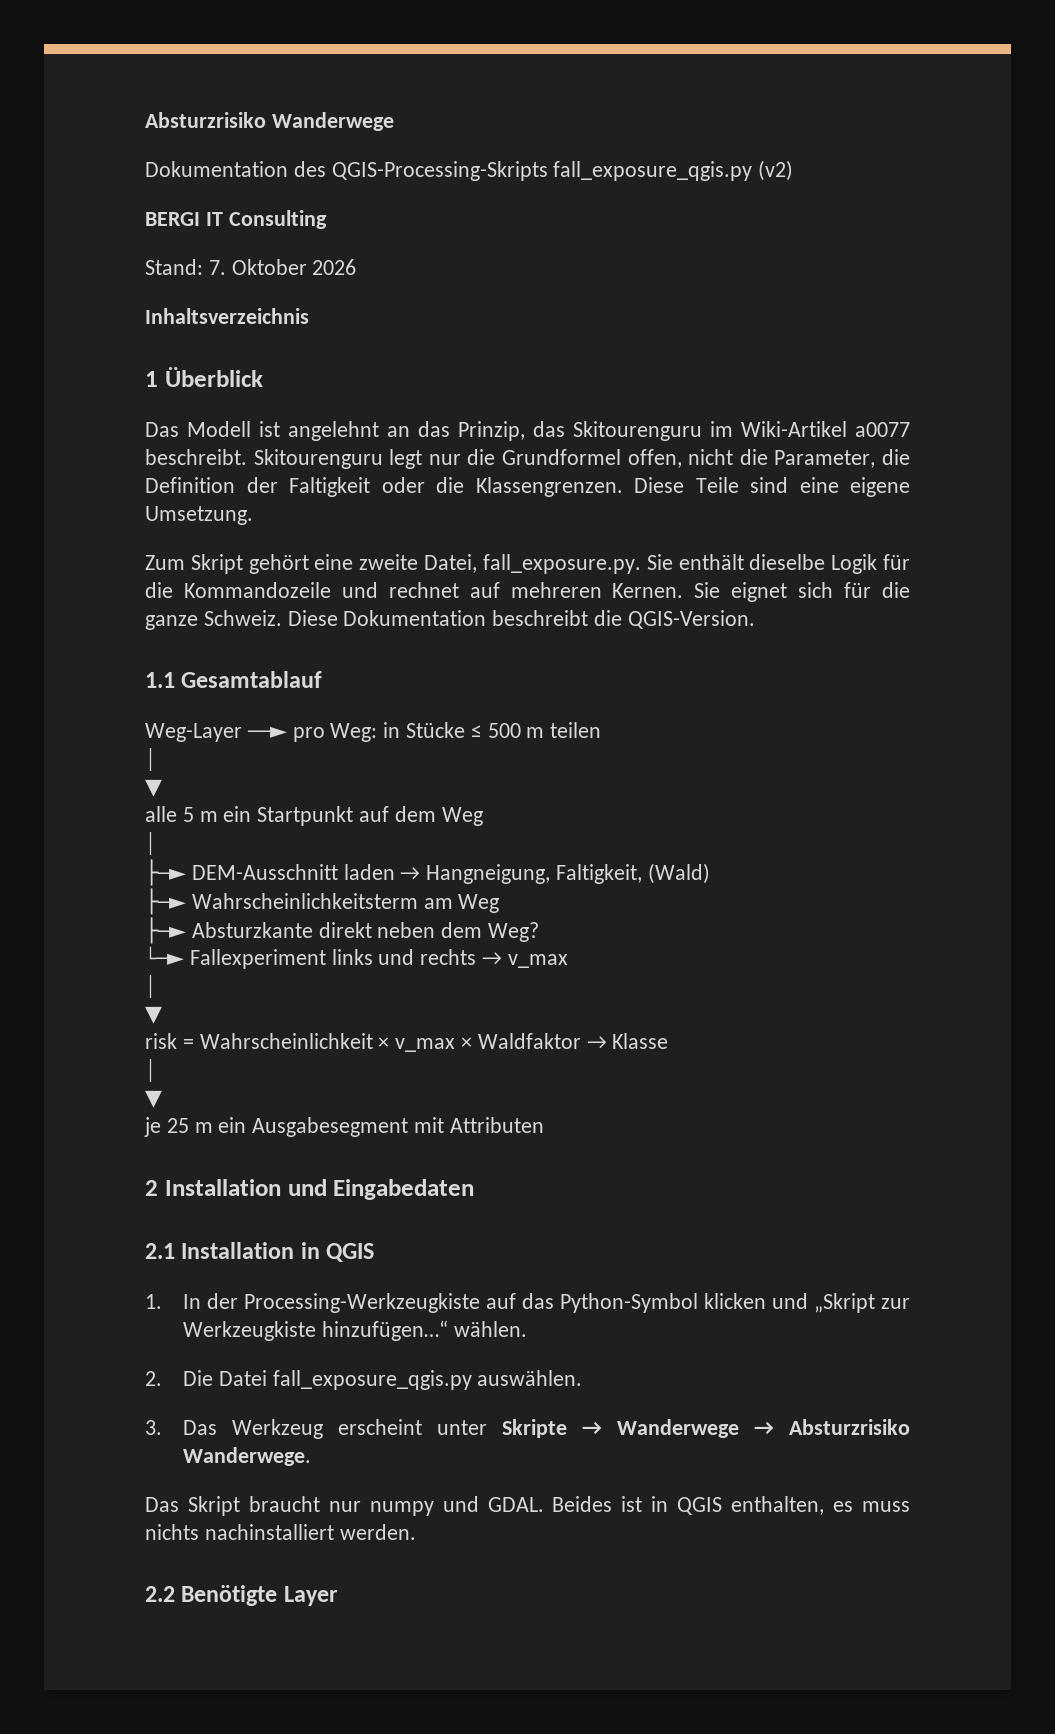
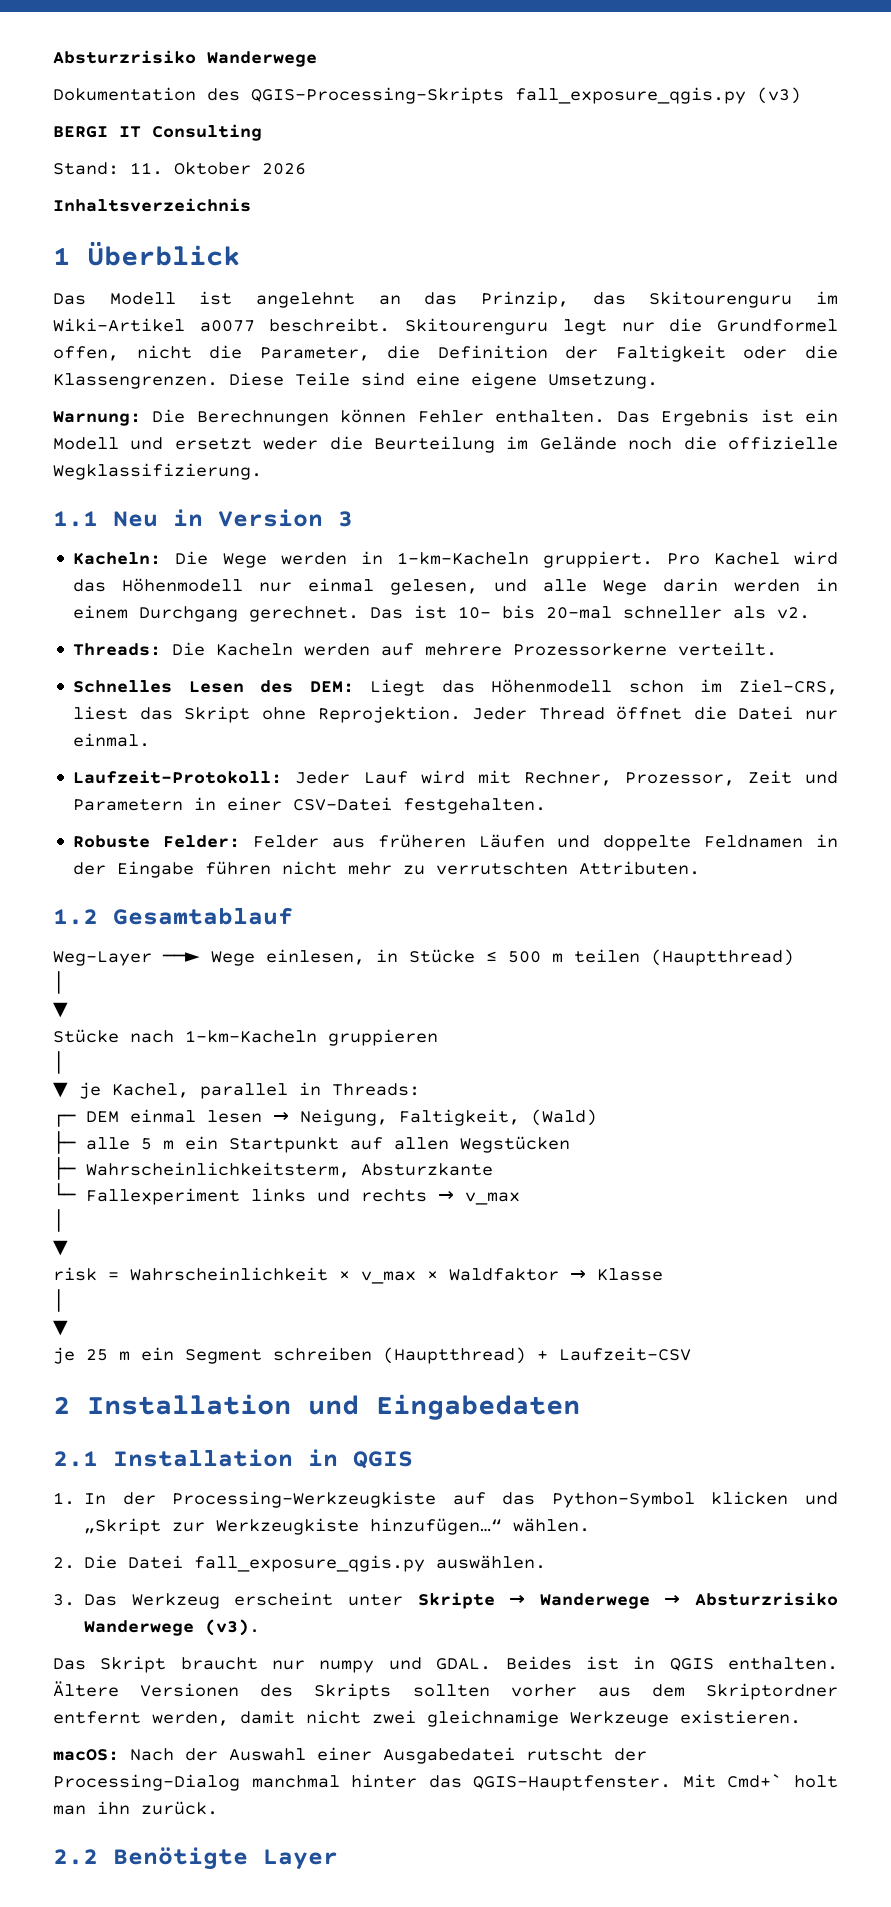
[758,160,794,181] (v2) -> [757,87,801,104] (v3)
[208,260,226,275] 7. -> [130,162,163,175] 11.
[145,554,911,574] [145,582,910,602] [145,610,755,630] [145,672,175,688] Zum Skript gehört eine zweite Datei, fall_exposure.py. Sie enthält dieselbe Logik für die Kommandozeile und rechnet auf mehreren Kernen. Sie eignet sich für die ganze Schweiz. Diese Dokumentation beschreibt die QGIS-Version. // 1.1 -> [53,409,839,426] [53,436,838,453] [53,463,262,480] [53,509,353,527] [73,551,838,568] [73,578,838,595] [73,605,811,622] [73,642,778,656] [73,679,838,696] [73,706,839,723] [73,733,151,747] [73,770,838,786] [73,797,547,814] [73,834,839,851] [73,861,701,878] [53,909,98,925] Warnung: Die Berechnungen können Fehler enthalten. Das Ergebnis ist ein Modell und ersetzt weder die Beurteilung im Gelände noch die offizielle Wegklassifizierung. // 1.1 Neu in Version 3 // Kacheln: Die Wege werden in 1-km-Kacheln gruppiert. Pro Kachel wird das Höhenmodell nur einmal gelesen, und alle Wege darin werden in einem Durchgang gerechnet. Das ist 10- bis 20-mal schneller als v2. // Threads: Die Kacheln werden auf mehrere Prozessorkerne verteilt. // Schnelles Lesen des DEM: Liegt das Höhenmodell schon im Ziel-CRS, liest das Skript ohne Reprojektion. Jeder Thread öffnet die Datei nur einmal. // Laufzeit-Protokoll: Jeder Lauf wird mit Rechner, Prozessor, Zeit und Parametern in einer CSV-Datei festgehalten. // Robuste Felder: Felder aus früheren Läufen und doppelte Feldnamen in der Eingabe führen nicht mehr zu verrutschten Attributen. // 1.2
[292,723,378,742] pro Weg: -> [211,949,365,966] Wege einlesen,
[145,748,156,771] [145,779,162,797] // │ // ▼ // -> [651,949,794,966] [53,971,64,994] [53,1002,68,1018] [53,1029,438,1046] [53,1051,64,1074] [53,1082,420,1099] [53,1109,597,1127] [53,1131,76,1154] (Hauptthread) // │ // ▼ // Stücke nach 1-km-Kacheln gruppieren // │ // ▼ je Kachel, parallel in Threads: // ┌─ DEM einmal lesen → Neigung, Faltigkeit, (Wald) // ├─
[394,806,483,826] [145,832,156,855] [145,859,710,886] [145,888,500,915] [145,917,540,944] [145,946,184,965] dem Weg // │ // ├─► DEM-Ausschnitt laden → Hangneigung, Faltigkeit, (Wald) // ├─► Wahrscheinlichkeitsterm am Weg // ├─► Absturzkante direkt neben dem Weg? // └─► -> [394,1136,570,1153] [53,1157,493,1180] [53,1183,76,1201] allen Wegstücken // ├─ Wahrscheinlichkeitsterm, Absturzkante // └─
[252,1117,544,1137] Ausgabesegment mit Attributen -> [185,1347,691,1364] Segment schreiben (Hauptthread) + Laufzeit-CSV
[182,1447,311,1466] Wanderwege. -> [84,1619,261,1636] Wanderwege (v3).
[731,1496,910,1515] [145,1524,416,1540] enthalten, es muss nichts nachinstalliert werden. -> [728,1657,838,1670] [53,1681,838,1700] [53,1710,801,1727] [53,1747,647,1764] [53,1774,838,1791] [53,1801,218,1815] enthalten. Ältere Versionen des Skripts sollten vorher aus dem Skriptordner entfernt werden, damit nicht zwei gleichnamige Werkzeuge existieren. // macOS: Nach der Auswahl einer Ausgabedatei rutscht der Processing-Dialog manchmal hinter das QGIS-Hauptfenster. Mit Cmd+` holt man ihn zurück.

